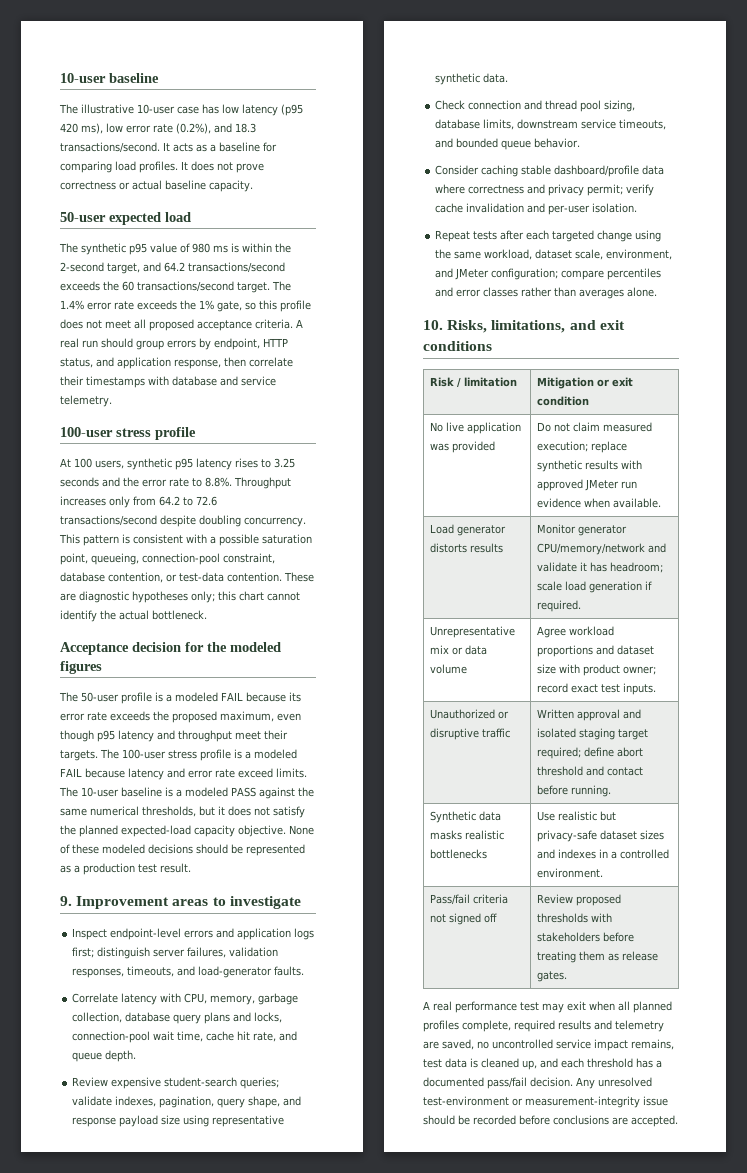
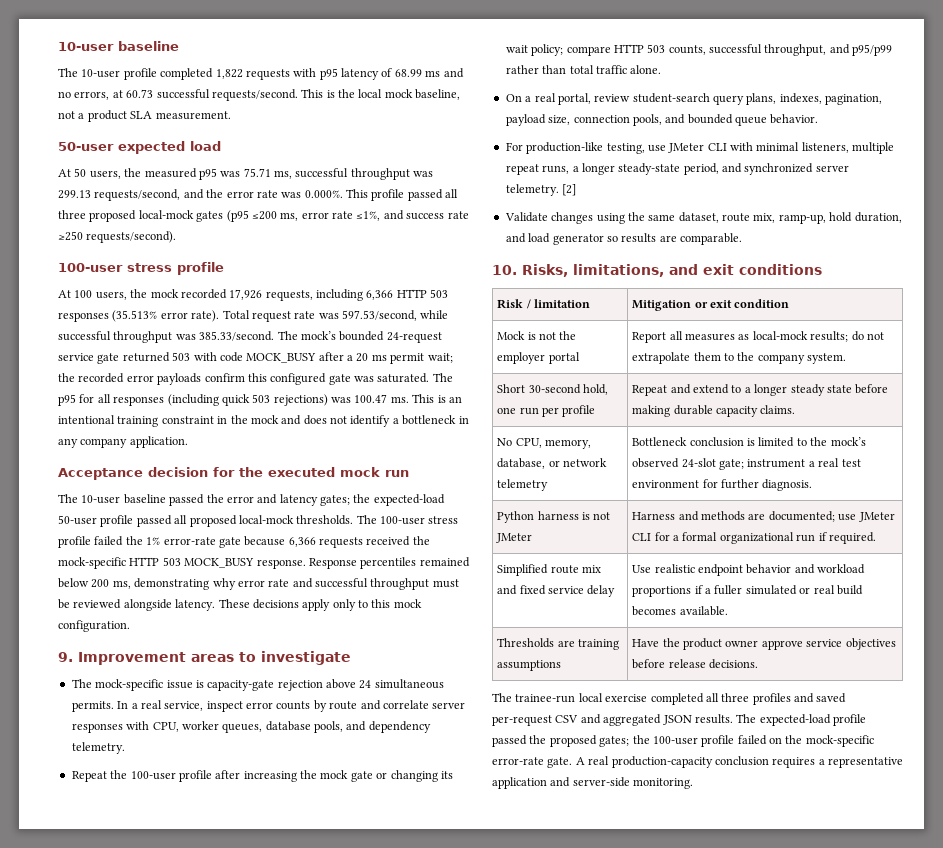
[81,104,303,116] [60,123,256,134] [60,142,277,153] [60,161,264,173] [60,180,253,192] [60,212,191,225] [59,243,291,255] [60,262,285,274] [60,281,291,293] [60,300,311,312] [60,319,303,331] [60,338,288,350] [60,357,293,369] [60,376,276,388] [60,395,112,407] illustrative 10-user case has low latency (p95 420 ms), low error rate (0.2%), and 18.3 transactions/second. It acts as a baseline for comparing load profiles. It does not prove correctness or actual baseline capacity. // 50-user expected load // The synthetic p95 value of 980 ms is within the 2-second target, and 64.2 transactions/second exceeds the 60 transactions/second target. The 1.4% error rate exceeds the 1% gate, so this profile does not meet all proposed acceptance criteria. A real run should group errors by endpoint, HTTP status, and application response, then correlate their timestamps with database and service telemetry. -> [81,68,464,80] [58,89,461,101] [58,110,231,122] [58,141,221,154] [58,168,434,180] [58,189,459,201] [58,210,469,222] [58,231,177,243] 10-user profile completed 1,822 requests with p95 latency of 68.99 ms and no errors, at 60.73 successful requests/second. This is the local mock baseline, not a product SLA measurement. // 50-user expected load // At 50 users, the measured p95 was 75.71 ms, successful throughput was 299.13 requests/second, and the error rate was 0.000%. This profile passed all three proposed local-mock gates (p95 ≤200 ms, error rate ≤1%, and success rate ≥250 requests/second).
[127,458,295,470] [60,477,291,489] [60,496,217,508] [60,515,306,527] [59,534,312,546] [60,553,275,565] [60,572,314,583] [60,591,300,603] [60,610,207,622] [60,642,281,655] [60,661,102,674] [59,692,301,704] [60,711,301,723] [60,730,288,742] [60,749,297,761] [60,768,307,780] [59,787,314,799] [60,806,305,818] [60,825,314,837] [60,844,305,856] [60,863,191,875] synthetic p95 latency rises to 3.25 seconds and the error rate to 8.8%. Throughput increases only from 64.2 to 72.6 transactions/second despite doubling concurrency. This pattern is consistent with a possible saturation point, queueing, connection-pool constraint, database contention, or test-data contention. These are diagnostic hypotheses only; this chart cannot identify the actual bottleneck. // Acceptance decision for the modeled figures // The 50-user profile is a modeled FAIL because its error rate exceeds the proposed maximum, even though p95 latency and throughput meet their targets. The 100-user stress profile is a modeled FAIL because latency and error rate exceed limits. The 10-user baseline is a modeled PASS against the same numerical thresholds, but it does not satisfy the planned expected-load capacity objective. None of these modeled decisions should be represented as a production test result. -> [130,289,449,301] [58,310,449,322] [58,331,442,343] [58,352,453,364] [58,373,453,385] [58,394,462,406] [58,415,469,427] [58,436,188,448] [58,467,409,480] [58,494,445,506] [58,515,459,527] [58,536,430,548] [58,557,470,569] [58,578,459,590] [58,599,422,611] [58,620,130,632] the mock recorded 17,926 requests, including 6,366 HTTP 503 responses (35.513% error rate). Total request rate was 597.53/second, while successful throughput was 385.33/second. The mock’s bounded 24-request service gate returned 503 with code MOCK_BUSY after a 20 ms permit wait; the recorded error payloads confirm this configured gate was saturated. The p95 for all responses (including quick 503 rejections) was 100.47 ms. This is an intentional training constraint in the mock and does not identify a bottleneck in any company application. // Acceptance decision for the executed mock run // The 10-user baseline passed the error and latency gates; the expected-load 50-user profile passed all proposed local-mock thresholds. The 100-user stress profile failed the 1% error-rate gate because 6,366 requests received the mock-specific HTTP 503 MOCK_BUSY response. Response percentiles remained below 200 ms, demonstrating why error rate and successful throughput must be reviewed alongside latency. These decisions apply only to this mock configuration.
[72,928,315,940] [72,947,279,959] [72,966,305,978] [72,993,299,1005] [72,1012,283,1024] [72,1031,298,1043] [72,1050,137,1062] [72,1077,280,1089] [72,1096,302,1108] [72,1115,285,1127] [435,73,509,85] [435,100,636,112] [435,119,667,130] [435,138,581,150] [435,165,665,177] [435,184,655,196] [435,203,638,215] [435,230,662,242] [435,249,673,260] [435,268,662,280] [435,287,658,299] Inspect endpoint-level errors and application logs first; distinguish server failures, validation responses, timeouts, and load-generator faults. // Correlate latency with CPU, memory, garbage collection, database query plans and locks, connection-pool wait time, cache hit rate, and queue depth. // Review expensive student-search queries; validate indexes, pagination, query shape, and response payload size using representative synthetic data. // Check connection and thread pool sizing, database limits, downstream service timeouts, and bounded queue behavior. // Consider caching stable dashboard/profile data where correctness and privacy permit; verify cache invalidation and per-user isolation. // Repeat tests after each targeted change using the same workload, dataset scale, environment, and JMeter configuration; compare percentiles and error classes rather than averages alone. -> [71,679,444,691] [71,700,466,712] [71,721,431,733] [71,742,125,754] [71,770,453,782] [505,44,893,56] [505,65,662,74] [505,93,883,105] [505,114,819,126] [505,142,895,154] [505,163,849,175] [505,184,577,196] [504,212,902,224] [505,233,742,245] The mock-specific issue is capacity-gate rejection above 24 simultaneous permits. In a real service, inspect error counts by route and correlate server responses with CPU, worker queues, database pools, and dependency telemetry. // Repeat the 100-user profile after increasing the mock gate or changing its wait policy; compare HTTP 503 counts, successful throughput, and p95/p99 rather than total traffic alone. // On a real portal, review student-search query plans, indexes, pagination, payload size, connection pools, and bounded queue behavior. // For production-like testing, use JMeter CLI with minimal listeners, multiple repeat runs, a longer steady-state period, and synchronized server telemetry. [2] // Validate changes using the same dataset, route mix, ramp-up, hold duration, and load generator so results are comparable.
[430,422,522,434] [430,441,496,453] [537,422,653,432] [537,441,628,453] [537,460,643,472] [537,479,638,491] [537,498,662,508] [430,524,507,536] [430,543,504,553] [537,524,628,536] [537,543,667,555] [537,562,664,573] [537,581,653,593] [537,600,582,612] [430,626,516,638] [430,645,488,655] [430,664,468,674] [537,626,615,638] [537,645,655,657] [537,664,657,676] [537,683,657,695] [430,709,510,719] [430,728,511,740] [537,709,642,721] [537,728,649,740] [537,747,644,759] [537,766,644,776] [537,785,612,797] [430,811,502,823] [430,830,505,840] [430,849,488,859] [537,811,617,821] [537,830,665,842] [537,849,670,859] [537,868,604,878] [430,894,509,905] [430,913,498,925] [537,894,622,906] [537,913,613,923] [537,932,635,942] [537,951,659,963] [537,971,568,982] [423,1001,672,1013] [423,1020,664,1032] [423,1039,674,1051] [423,1058,662,1070] [423,1077,652,1089] [423,1096,668,1108] [423,1115,678,1127] No live application was provided | Do not claim measured execution; replace synthetic results with approved JMeter run evidence when available. // Load generator distorts results | Monitor generator CPU/memory/network and validate it has headroom; scale load generation if required. // Unrepresentative mix or data volume | Agree workload proportions and dataset size with product owner; record exact test inputs. // Unauthorized or disruptive traffic | Written approval and isolated staging target required; define abort threshold and contact before running. // Synthetic data masks realistic bottlenecks | Use realistic but privacy-safe dataset sizes and indexes in a controlled environment. // Pass/fail criteria not signed off | Review proposed thresholds with stakeholders before treating them as release gates. // A real performance test may exit when all planned profiles complete, required results and telemetry are saved, no uncontrolled service impact remains, test data is cleaned up, and each threshold has a documented pass/fail decision. Any unresolved test-environment or measurement-integrity issue should be recorded before conclusions are accepted. -> [497,331,577,340] [497,352,580,364] [632,331,884,343] [632,352,847,364] [497,384,609,395] [497,405,596,417] [632,384,889,396] [632,405,796,417] [497,438,592,449] [497,458,608,469] [497,479,549,491] [632,437,866,447] [632,458,861,470] [632,479,813,491] [497,511,611,523] [496,533,533,543] [632,511,895,522] [632,532,876,544] [497,564,602,576] [497,585,616,597] [632,564,866,576] [632,585,863,597] [632,606,728,616] [497,638,620,650] [497,660,562,671] [632,638,896,650] [632,659,759,669] [492,693,847,705] [492,714,866,726] [492,735,874,747] [492,756,903,768] [492,777,694,789] Mock is not the employer portal | Report all measures as local-mock results; do not extrapolate them to the company system. // Short 30-second hold, one run per profile | Repeat and extend to a longer steady state before making durable capacity claims. // No CPU, memory, database, or network telemetry | Bottleneck conclusion is limited to the mock’s observed 24-slot gate; instrument a real test environment for further diagnosis. // Python harness is not JMeter | Harness and methods are documented; use JMeter CLI for a formal organizational run if required. // Simplified route mix and fixed service delay | Use realistic endpoint behavior and workload proportions if a fuller simulated or real build becomes available. // Thresholds are training assumptions | Have the product owner approve service objectives before release decisions. // The trainee-run local exercise completed all three profiles and saved per-request CSV and aggregated JSON results. The expected-load profile passed the proposed gates; the 100-user profile failed on the mock-specific error-rate gate. A real production-capacity conclusion requires a representative application and server-side monitoring.

